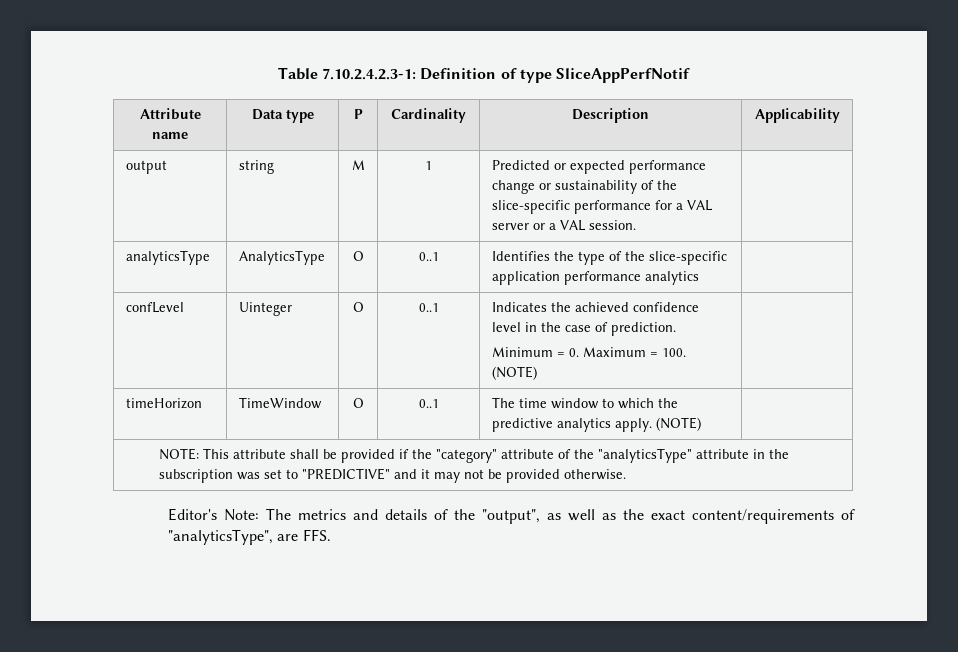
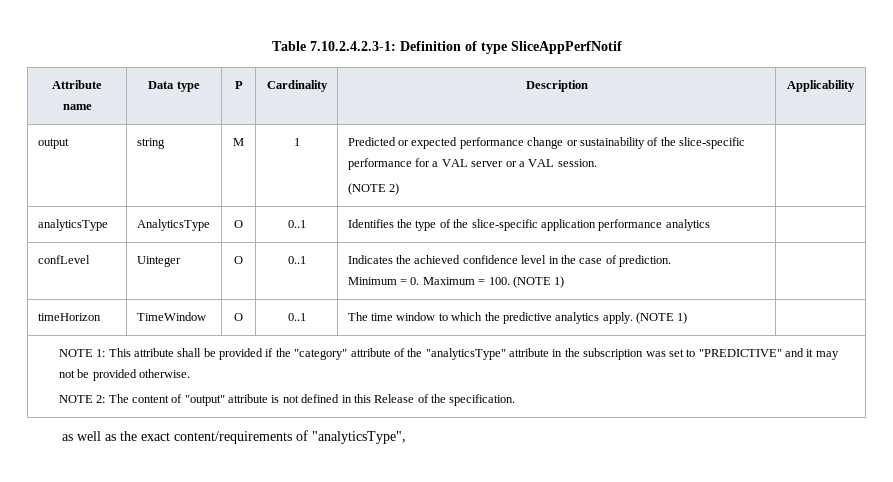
(636, 225) none -> [347,183,400,195] // (NOTE 2)
[491,366,537,380] (NOTE) -> [512,276,565,288] (NOTE 1)
[655,417,701,431] [158,448,199,460] (NOTE) | // NOTE: -> [636,312,688,324] [58,349,106,357] (NOTE 1) | // NOTE 1:
[168,508,541,524] // Editor's Note: The metrics and details of the "output", -> [58,394,516,406] // NOTE 2: The content of "output" attribute is not defined in this Release of the specification. //
[277,529,331,541] are FFS. -> (407, 437) none

